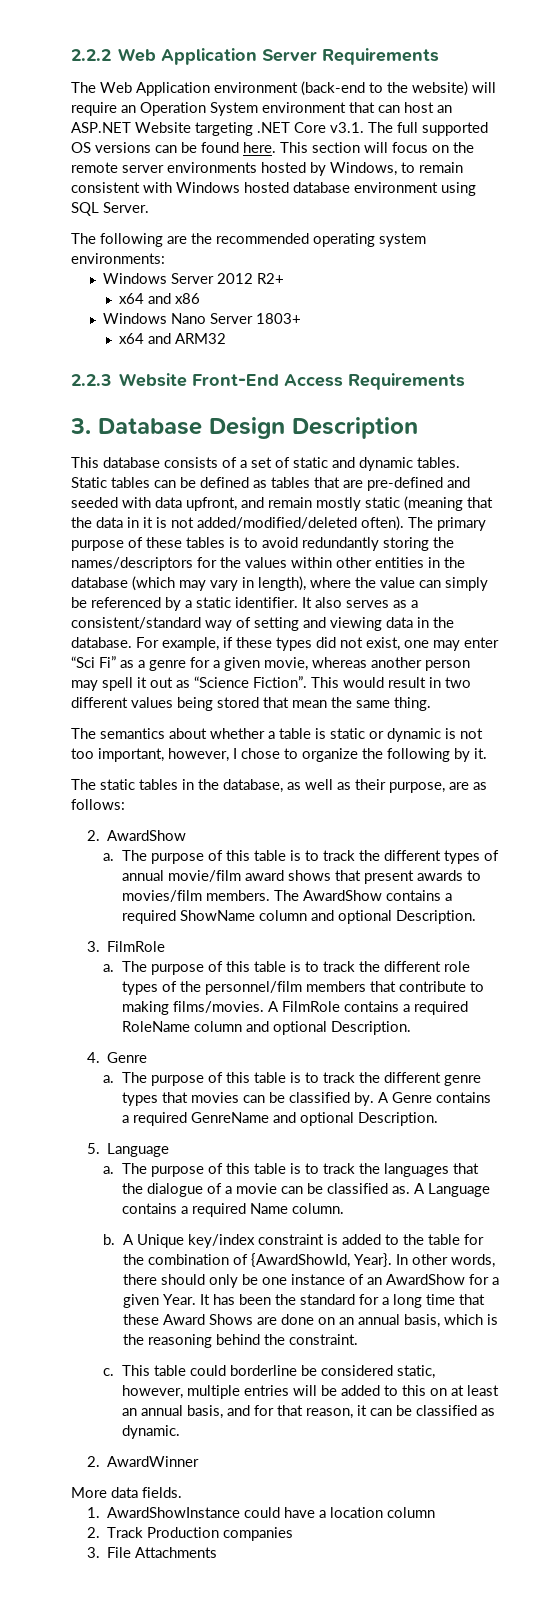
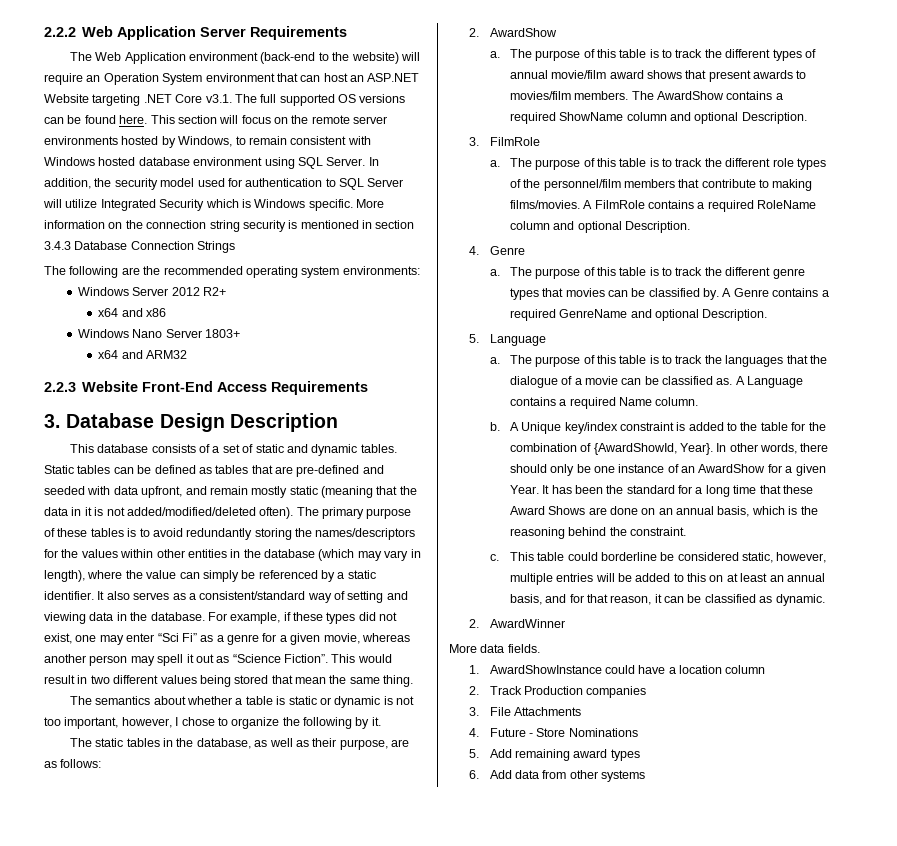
(149, 207) none -> [368,157,379,166] [44,178,404,190] [43,199,384,211] [44,220,415,232] [44,241,236,253] In addition, the security model used for authentication to SQL Server will utilize Integrated Security which is Windows specific. More information on the connection string security is mentioned in section 3.4.3 Database Connection Strings
(218, 1552) none -> [469,728,638,737] [469,749,640,761] [469,770,645,782] // 4. Future - Store Nominations // 5. Add remaining award types // 6. Add data from other systems

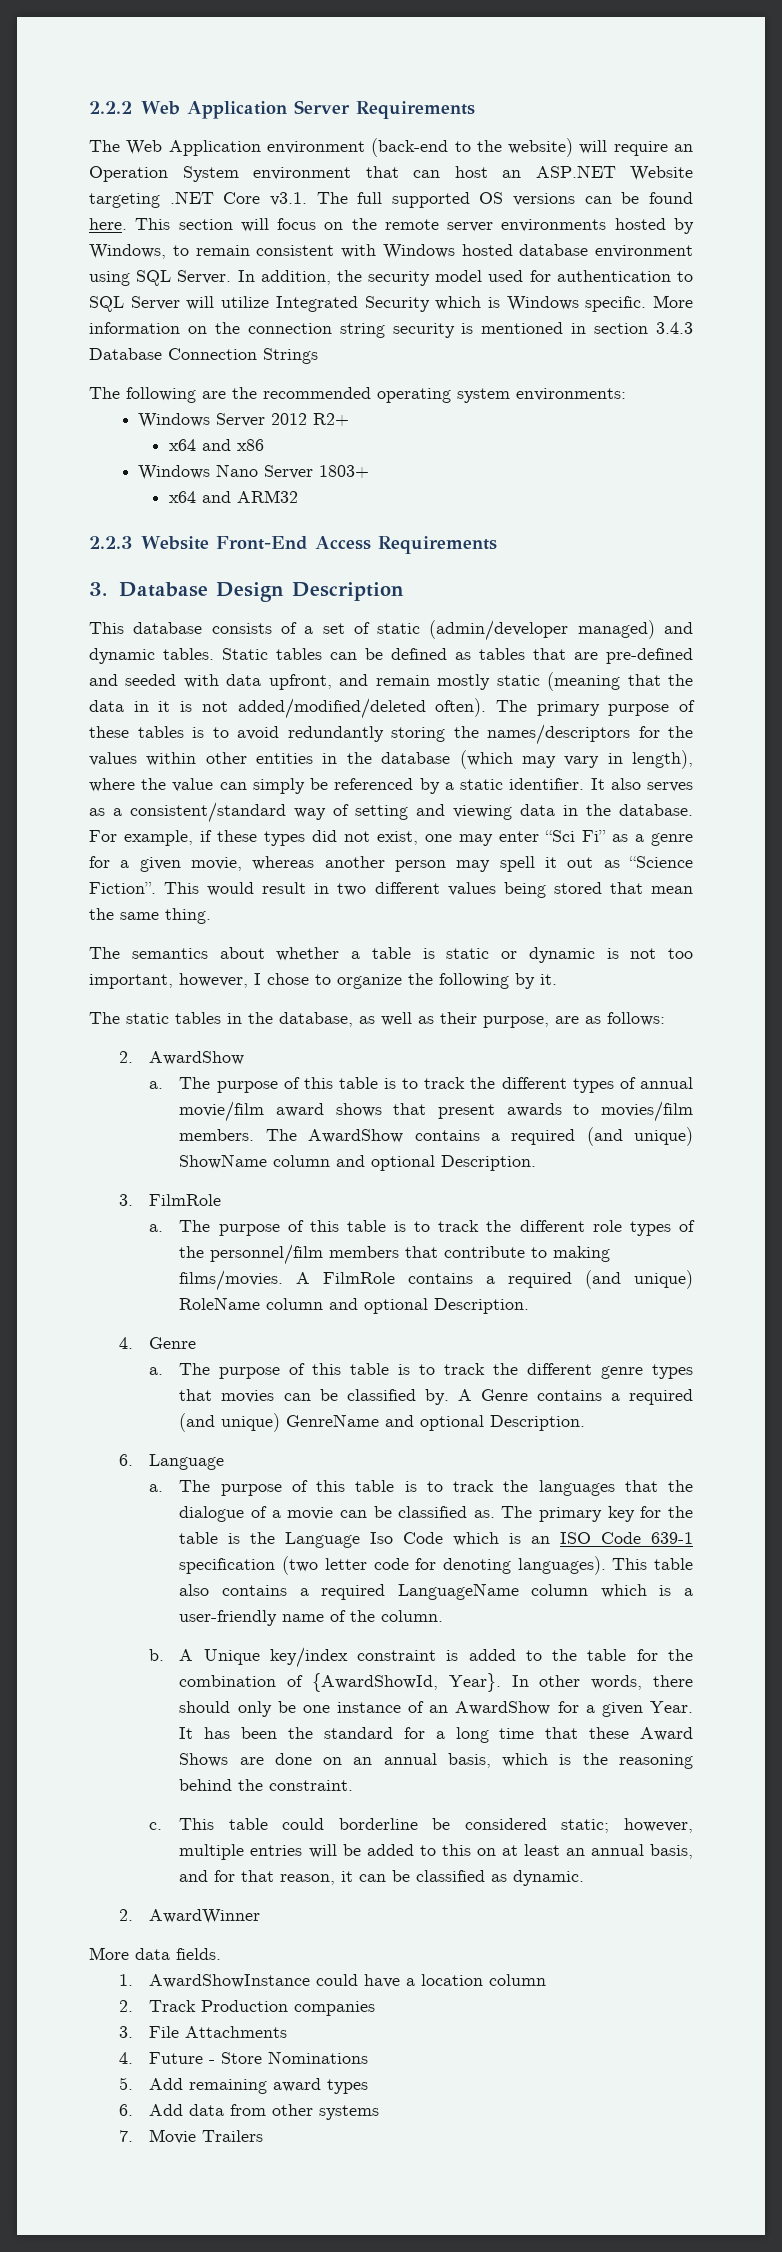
(284, 448) none -> [429,620,655,641] (admin/developer managed)
(556, 118) none -> [586,1127,693,1146] (and unique)
(754, 206) none -> [585,1270,693,1289] (and unique)
(556, 315) none -> [179,1413,281,1432] (and unique)
[469,334,480,343] 5. -> [119,1454,134,1466] 6.
[735,376,804,388] [509,397,652,409] A Language contains a required Name -> [501,1506,694,1522] [179,1532,693,1548] [179,1556,693,1575] [179,1583,693,1600] [179,1610,376,1626] The primary key for the table is the Language Iso Code which is an ISO Code 639-1 specification (two letter code for denoting languages). This table also contains a required LanguageName column which is a user-friendly name of the
[741,552,773,563] static, -> [561,1819,610,1833] static;
(645, 776) none -> [119,2129,264,2144] // 7. Movie Trailers

